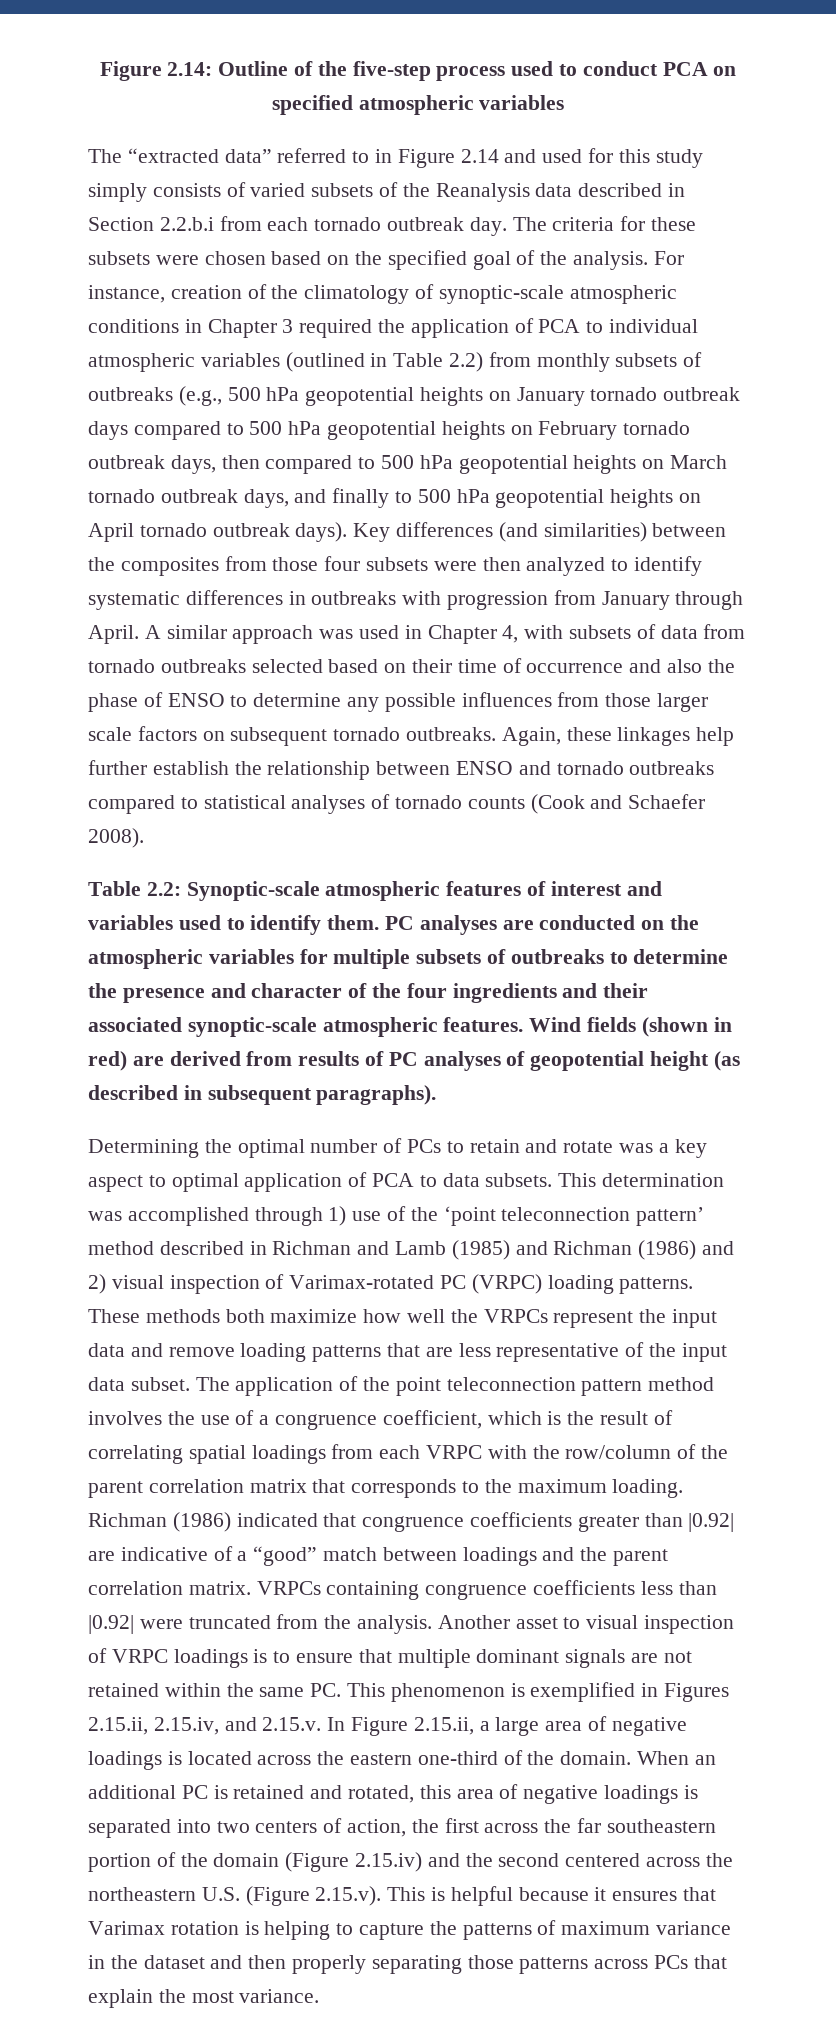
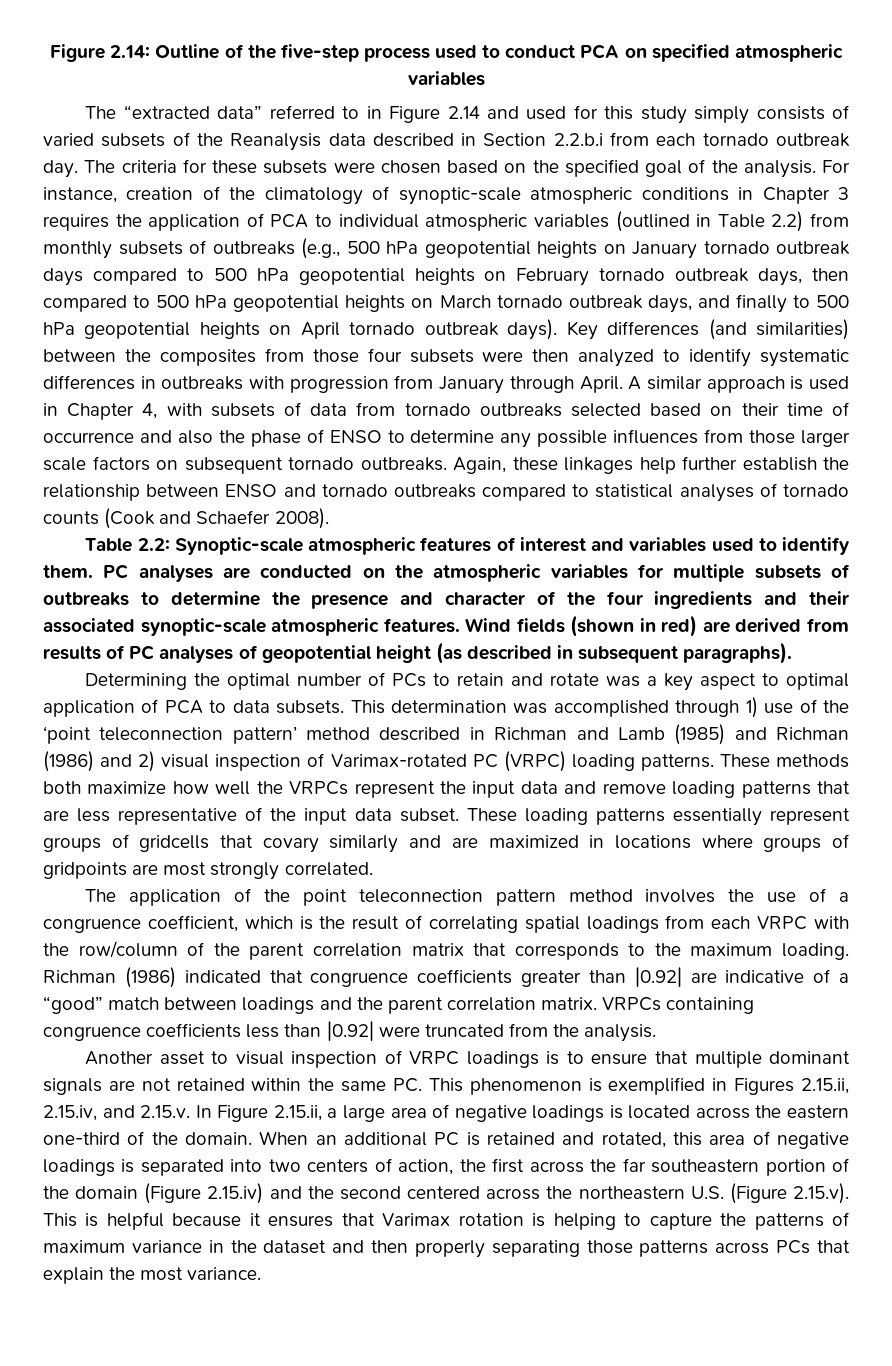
[299,319,373,338] required -> [43,214,109,231] requires
[319,629,354,639] was -> [790,376,804,390] is
(190, 1384) none -> [466,808,851,826] [43,834,850,853] [43,862,373,880] These loading patterns essentially represent groups of gridcells that covary similarly and are maximized in locations where groups of gridpoints are most strongly correlated. //
(433, 1624) none -> (657, 1033) //

